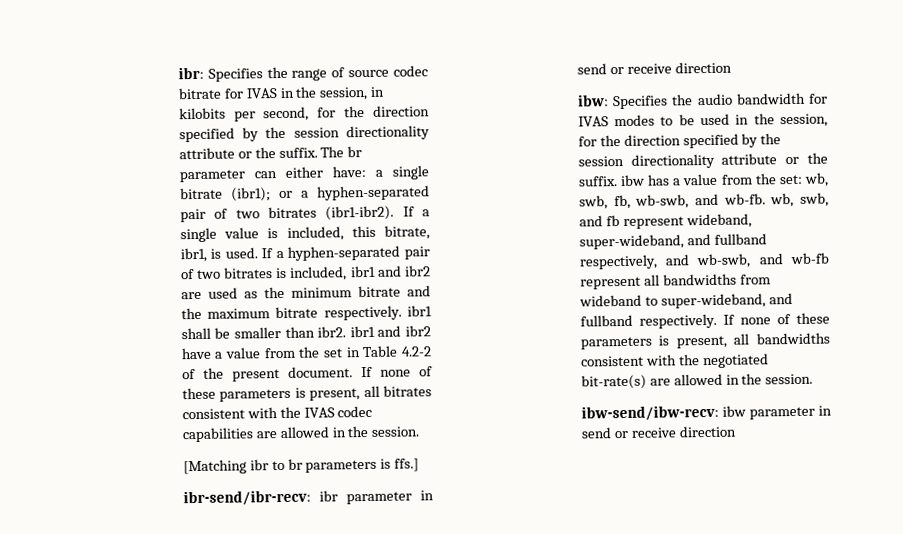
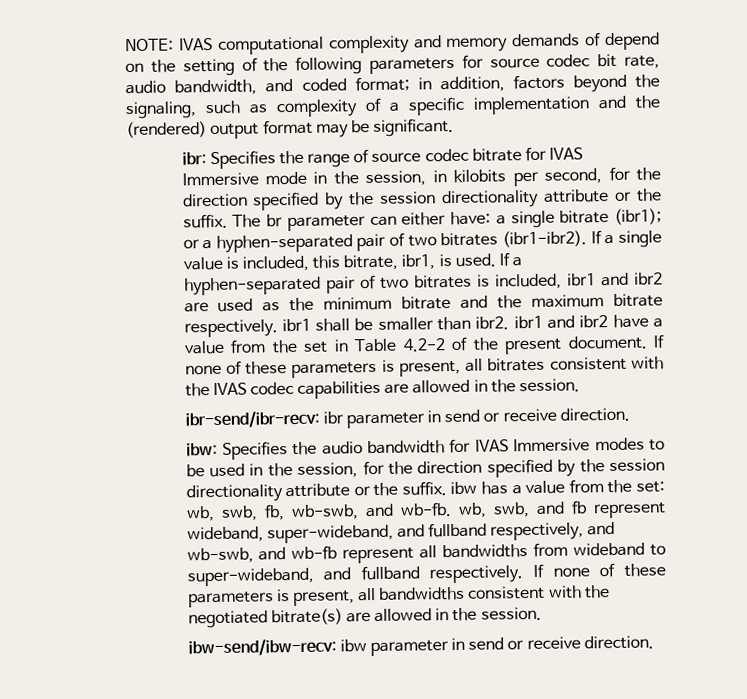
(177, 73) none -> [125,32,660,55] [125,53,661,77] [125,74,660,96] [125,95,660,120] [126,117,455,140] NOTE: IVAS computational complexity and memory demands of depend on the setting of the following parameters for source codec bit rate, audio bandwidth, and coded format; in addition, factors beyond the signaling, such as complexity of a specific implementation and the (rendered) output format may be significant. //
(278, 93) none -> [181,171,307,186] Immersive mode
[182,458,420,475] // [Matching ibr to br parameters is ffs.] -> (580, 385) none
[674,61,732,74] direction -> [559,407,630,422] direction.
(609, 121) none -> [513,438,591,452] Immersive
[580,374,647,390] bit-rate(s) -> [270,608,343,626] bitrate(s)
[678,425,737,438] direction -> [583,635,654,650] direction.

